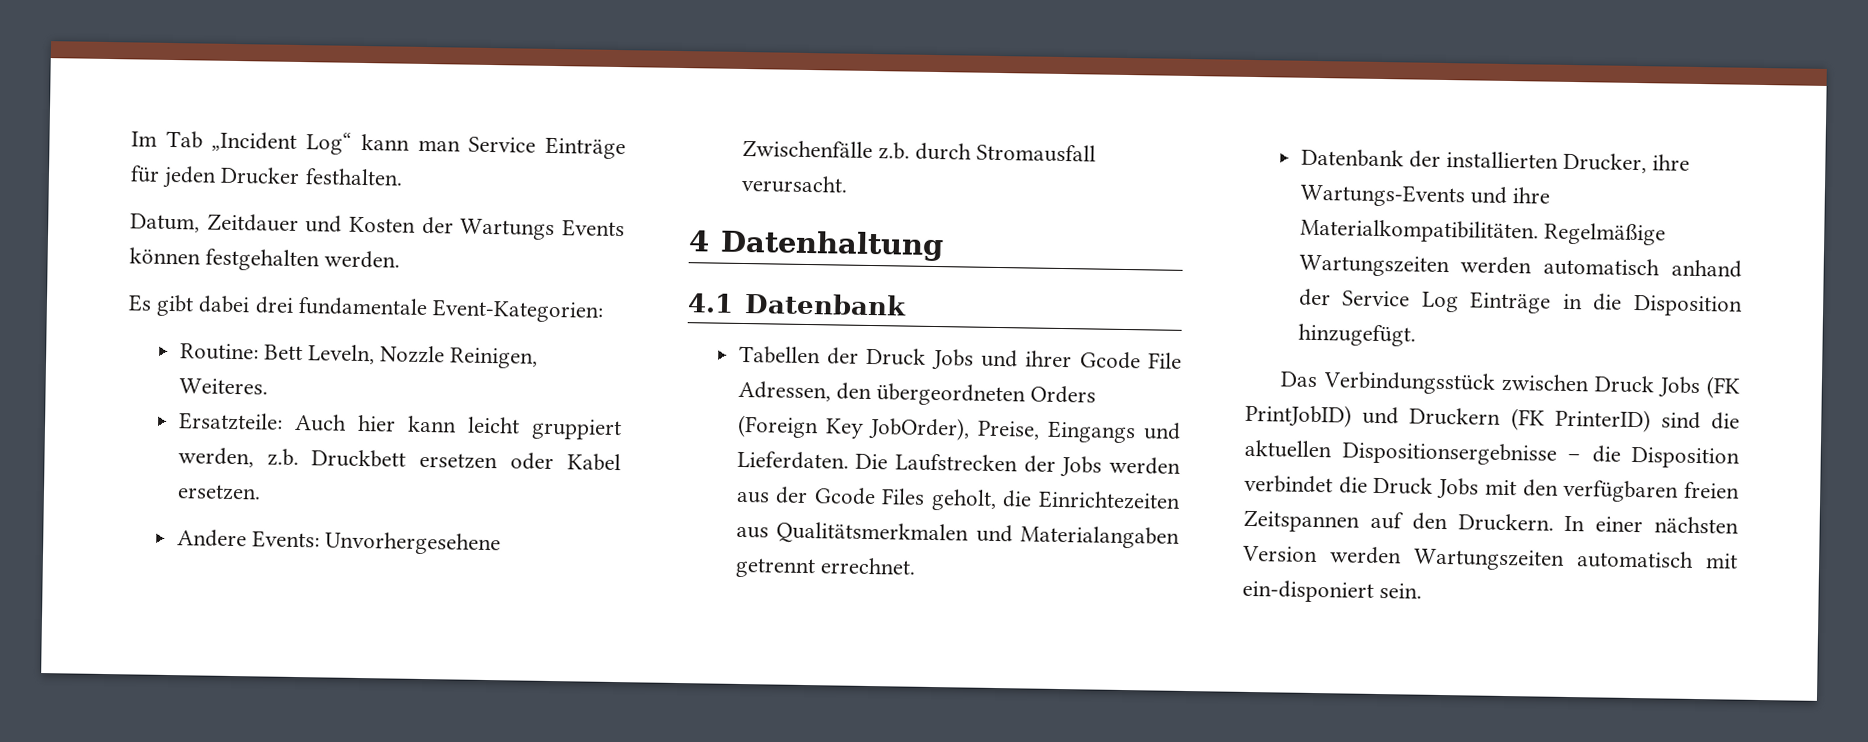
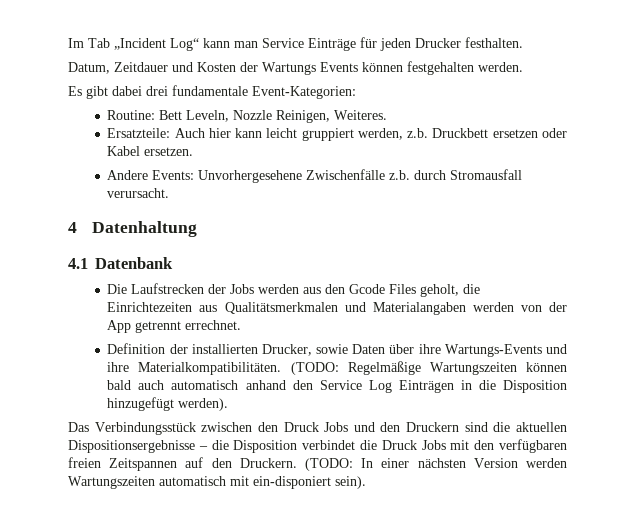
[738,345,1182,370] [737,380,1097,407] [736,414,1181,444] [736,450,849,470] Tabellen der Druck Jobs und ihrer Gcode File Adressen, den übergeordneten Orders (Foreign Key JobOrder), Preise, Eingangs und Lieferdaten. -> (173, 263) none
[775,486,809,505] der -> [325,284,346,294] den
(1180, 537) none -> [472,302,568,312] [107,320,132,333] werden von der App
[1300,148,1404,168] Datenbank -> [107,343,166,354] Definition
(1648, 163) none -> [316,344,415,354] sowie Daten über
(1539, 231) none -> [290,362,339,375] (TODO:
[1460,256,1533,275] werden -> [526,362,567,372] [107,380,165,390] können bald auch
[1298,288,1331,307] der -> [292,380,313,390] den
[1469,291,1552,314] Einträge -> [398,380,454,393] Einträgen
[1297,323,1416,347] hinzugefügt. -> [107,397,229,411] hinzugefügt werden).
[1593,375,1741,399] [1245,403,1651,433] Druck Jobs (FK PrintJobID) und Druckern (FK PrinterID) -> [257,422,460,432] den Druck Jobs und den Druckern
(1554, 522) none -> [305,458,353,471] (TODO:
[1379,583,1423,599] sein. -> [335,476,366,489] sein).

